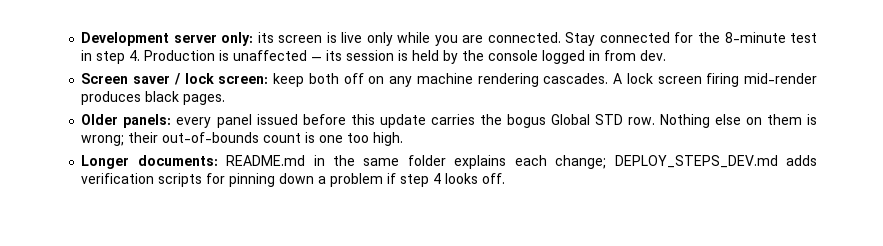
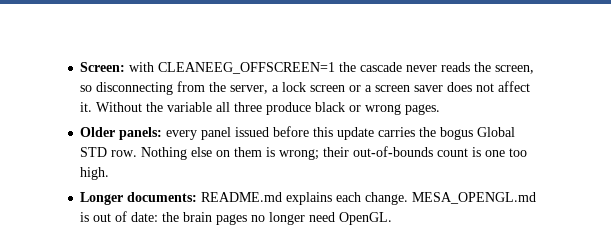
[81,32,817,46] [81,50,667,64] [81,73,818,87] [81,91,180,105] Development server only: its screen is live only while you are connected. Stay connected for the 8-minute test in step 4. Production is unaffected — its session is held by the console logged in from dev. // Screen saver / lock screen: keep both off on any machine rendering cascades. A lock screen firing mid-render produces black -> [80,62,535,74] [80,81,531,95] [80,102,402,115] Screen: with CLEANEEG_OFFSCREEN=1 the cascade never reads the screen, so disconnecting from the server, a lock screen or a screen saver does not affect it. Without the variable all three produce black or wrong
[313,155,817,169] [81,173,506,187] in the same folder explains each change; DEPLOY_STEPS_DEV.md adds verification scripts for pinning down a problem if step 4 looks off. -> [286,192,537,205] [80,211,393,225] explains each change. MESA_OPENGL.md is out of date: the brain pages no longer need OpenGL.

